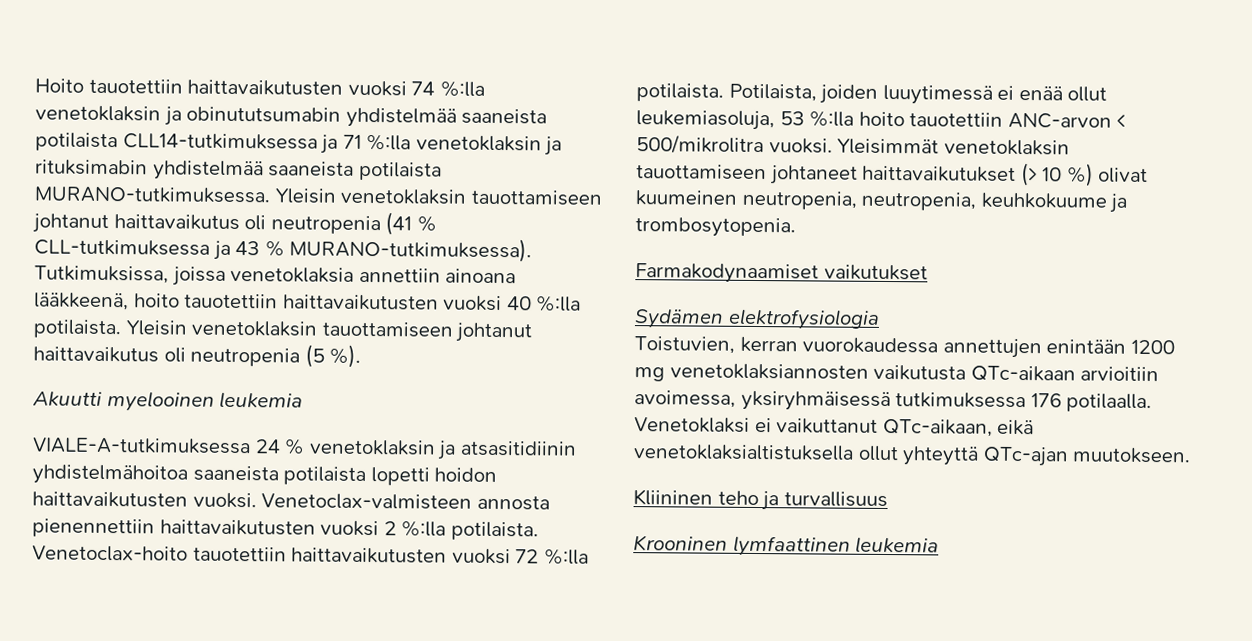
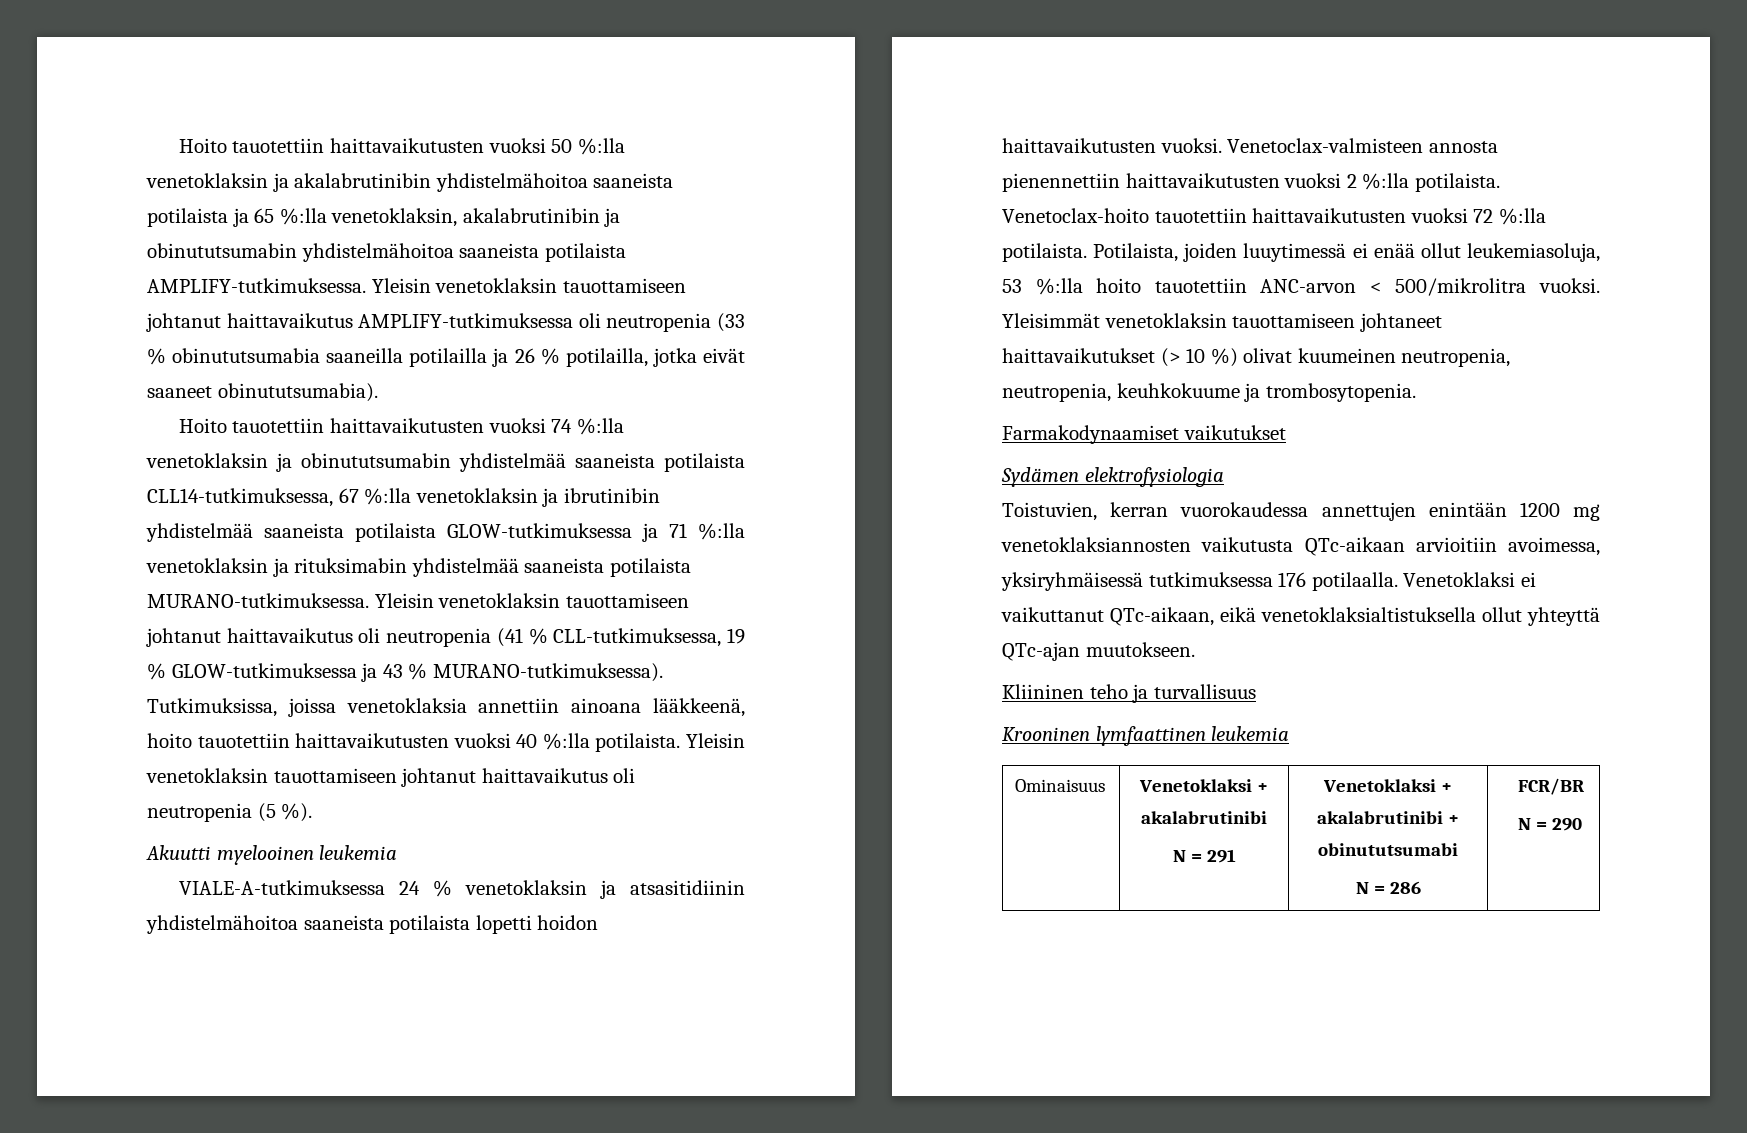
[35,78,407,97] Hoito tauotettiin haittavaikutusten vuoksi -> [178,138,625,155] [146,173,674,192] [147,208,621,227] [147,243,626,262] [147,278,686,293] [146,313,746,332] [147,348,746,367] [147,383,378,402] [178,418,546,433] Hoito tauotettiin haittavaikutusten vuoksi 50 %:lla venetoklaksin ja akalabrutinibin yhdistelmähoitoa saaneista potilaista ja 65 %:lla venetoklaksin, akalabrutinibin ja obinututsumabin yhdistelmähoitoa saaneista potilaista AMPLIFY-tutkimuksessa. Yleisin venetoklaksin tauottamiseen johtanut haittavaikutus AMPLIFY-tutkimuksessa oli neutropenia (33 % obinututsumabia saaneilla potilailla ja 26 % potilailla, jotka eivät saaneet obinututsumabia). // Hoito tauotettiin haittavaikutusten vuoksi
[122,133,318,150] CLL14-tutkimuksessa -> [147,488,660,507] [146,523,632,542] CLL14-tutkimuksessa, 67 %:lla venetoklaksin ja ibrutinibin yhdistelmää saaneista potilaista GLOW-tutkimuksessa
[34,239,210,256] CLL-tutkimuksessa -> [553,628,745,647] [147,663,357,680] CLL-tutkimuksessa, 19 % GLOW-tutkimuksessa
(940, 545) none -> [1015,779,1106,792] [1139,779,1268,792] [1141,811,1267,824] [1172,849,1236,863] [1323,779,1452,792] [1317,811,1459,824] [1318,843,1458,856] [1355,881,1421,894] [1518,778,1585,795] [1518,818,1583,831] // Ominaisuus | Venetoklaksi + akalabrutinibi // N = 291 | Venetoklaksi + akalabrutinibi + obinututsumabi // N = 286 | FCR/BR // N = 290

